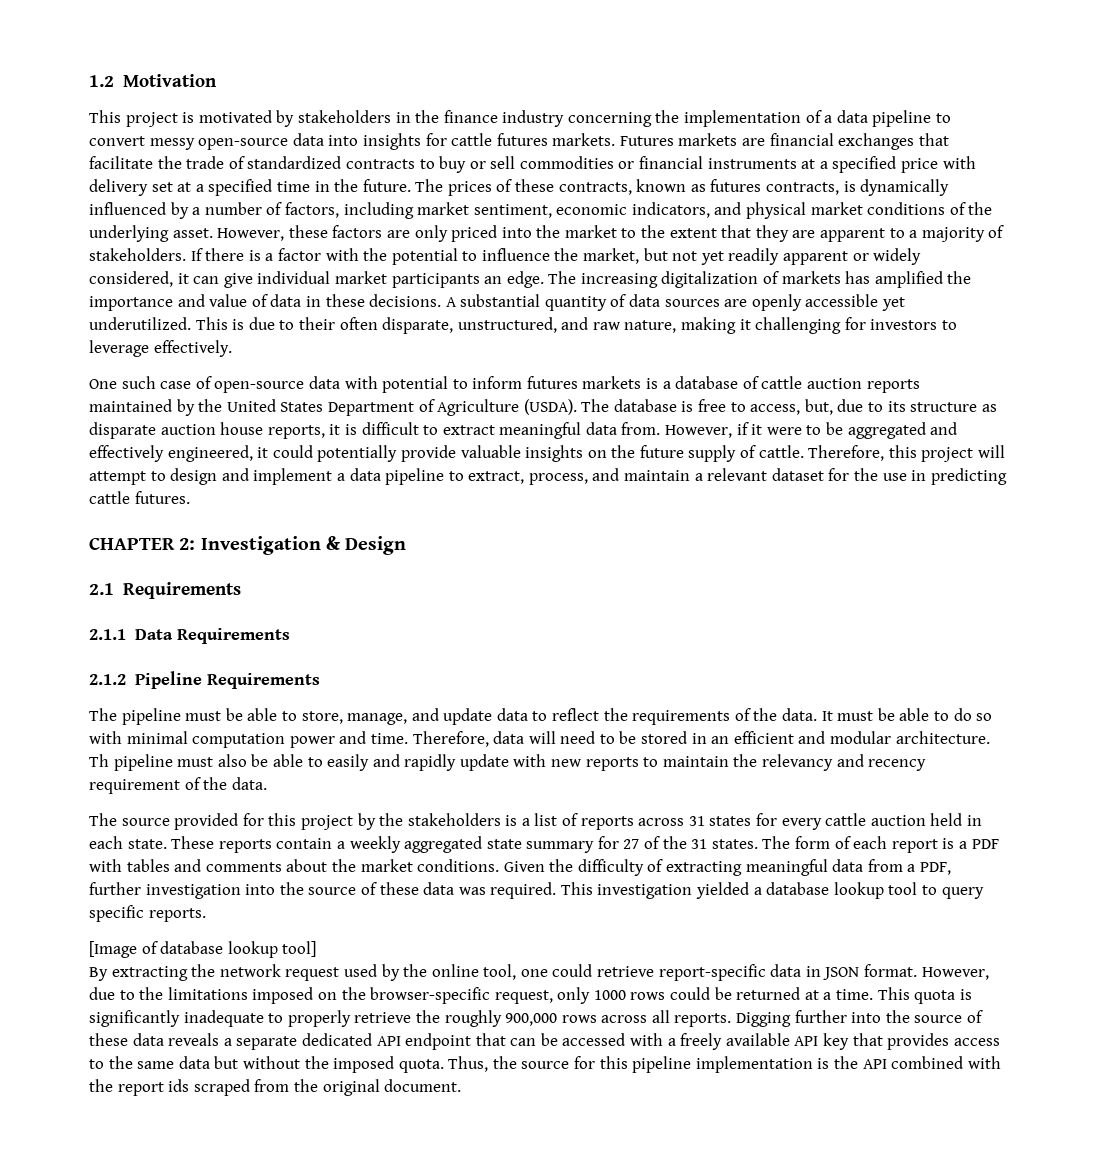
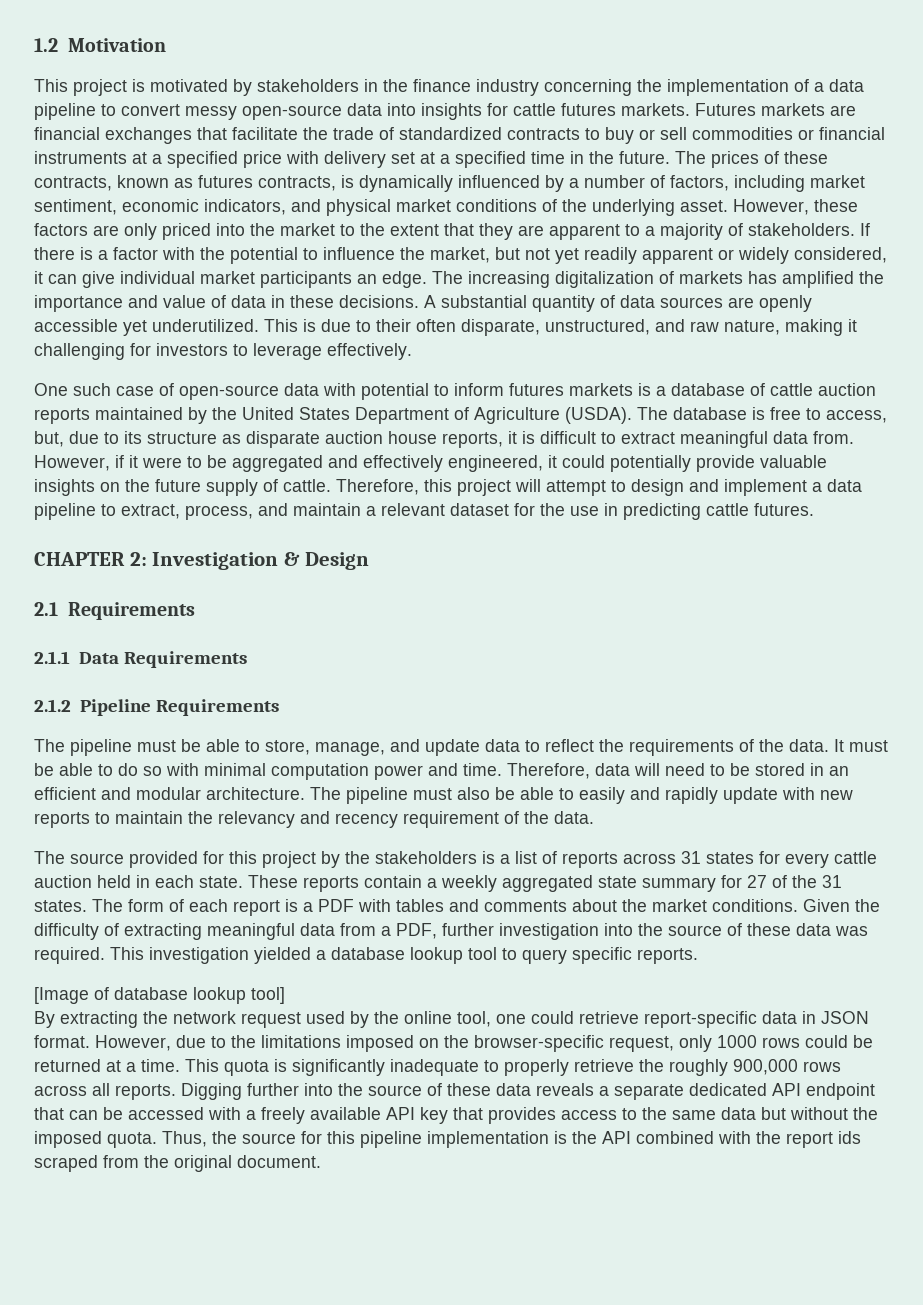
[89,754,109,767] Th -> [310,787,341,800] The

